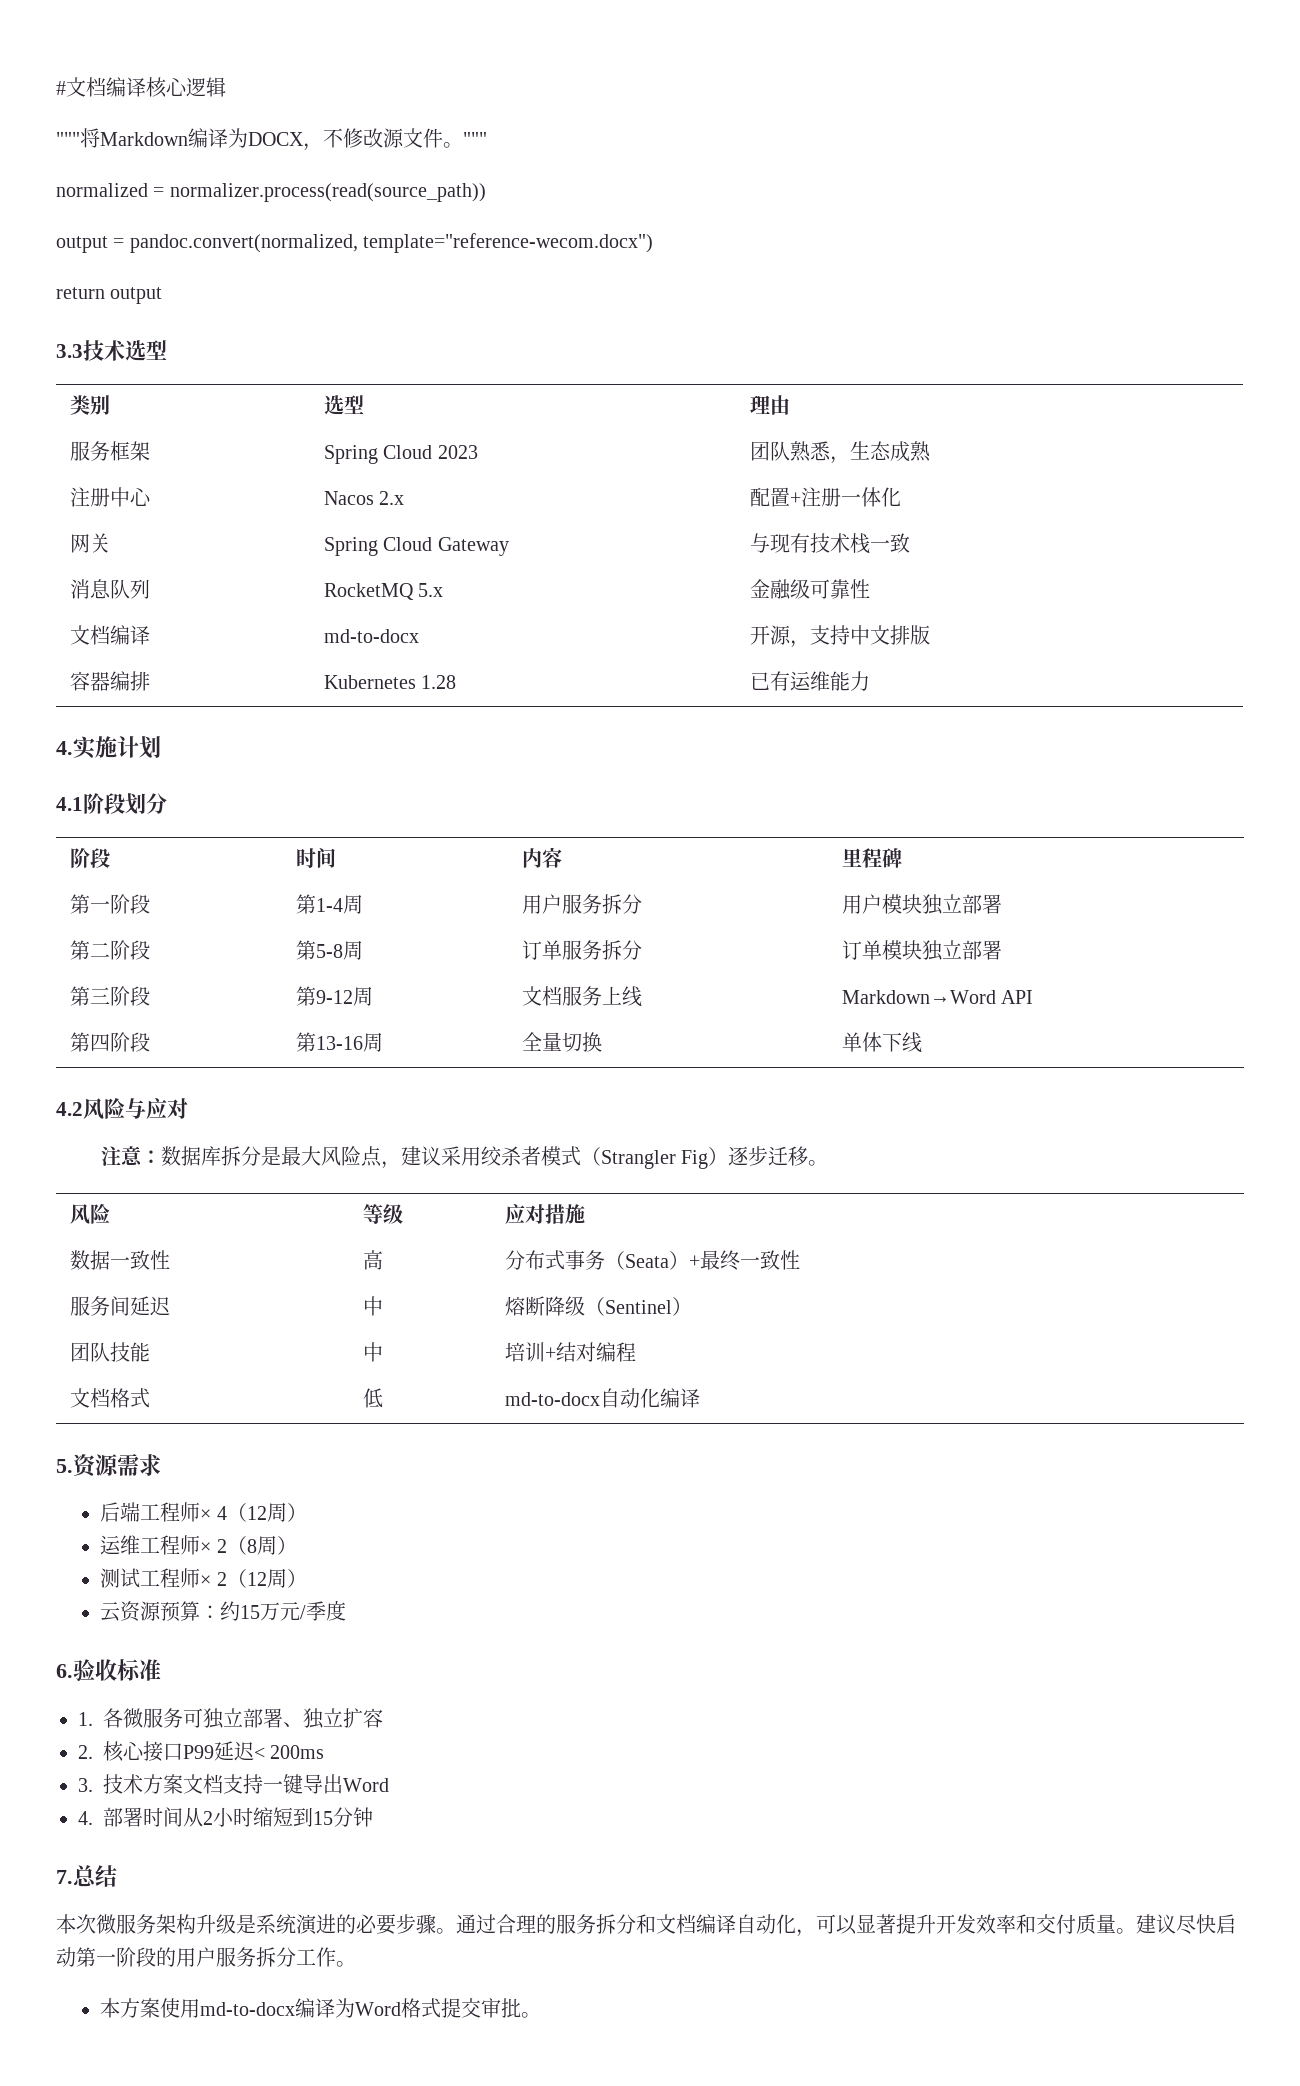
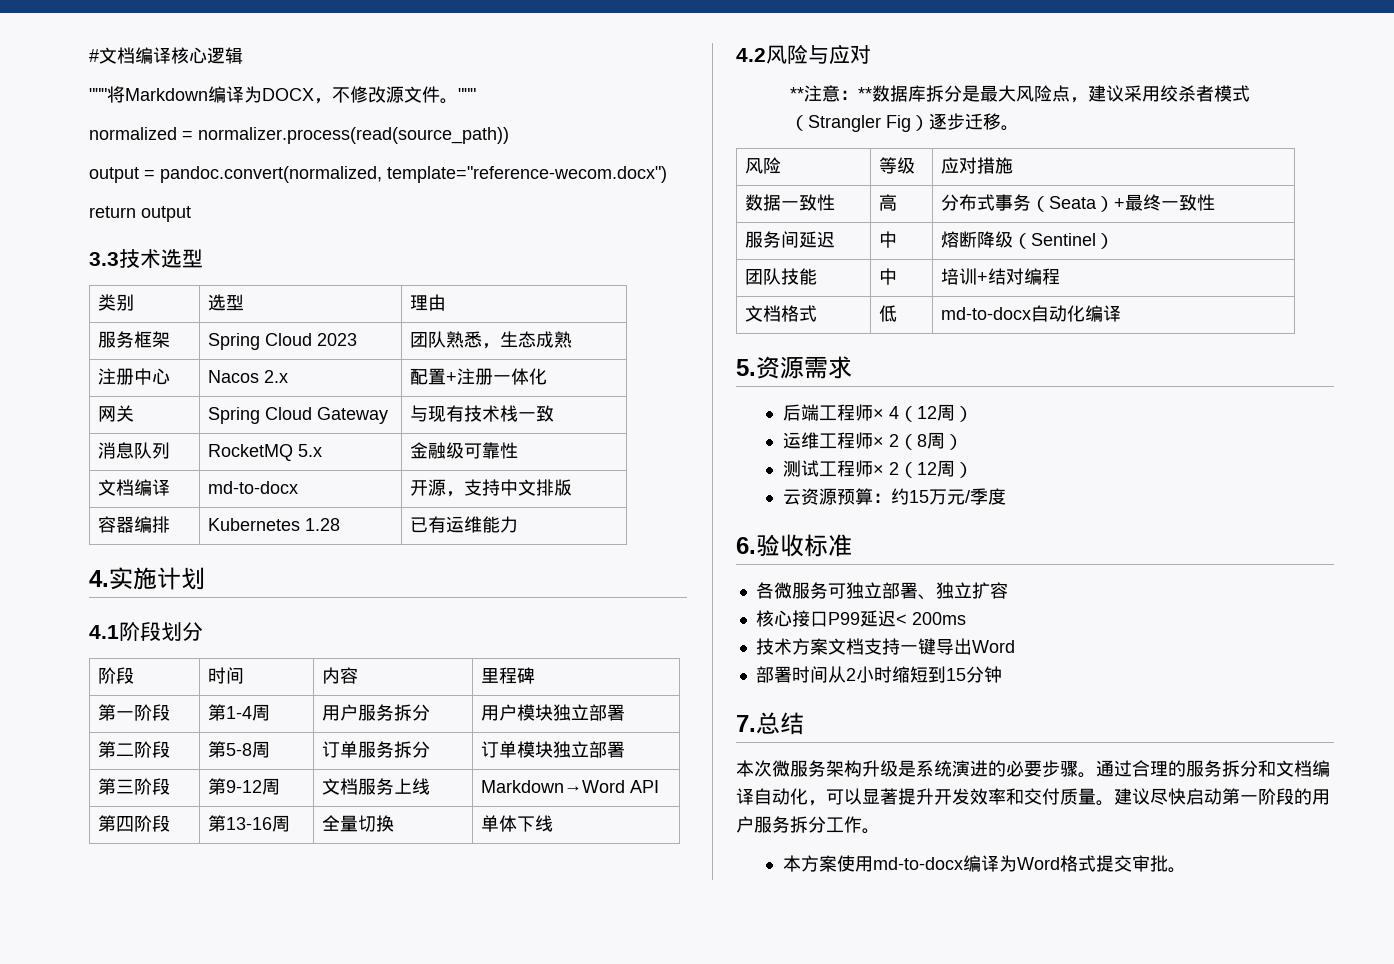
[100,1146,161,1166] 注意： -> [789,85,872,102] **注意：**
[78,1712,93,1726] 1. -> (852, 545) none
[78,1745,93,1759] 2. -> (1008, 590) none
[78,1778,93,1792] 3. -> (966, 618) none
[78,1811,93,1825] 4. -> (1015, 646) none

